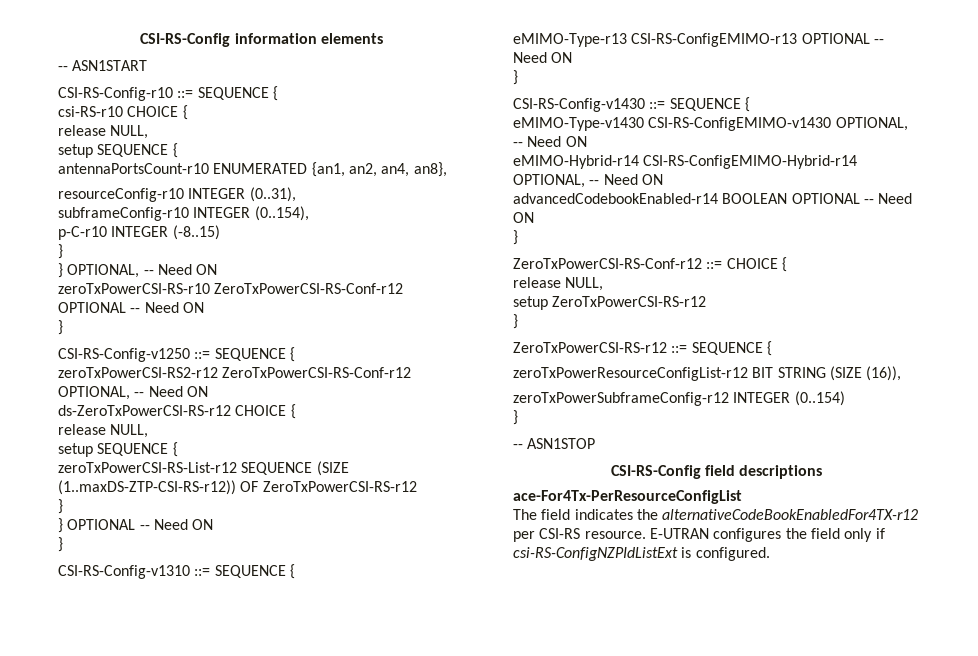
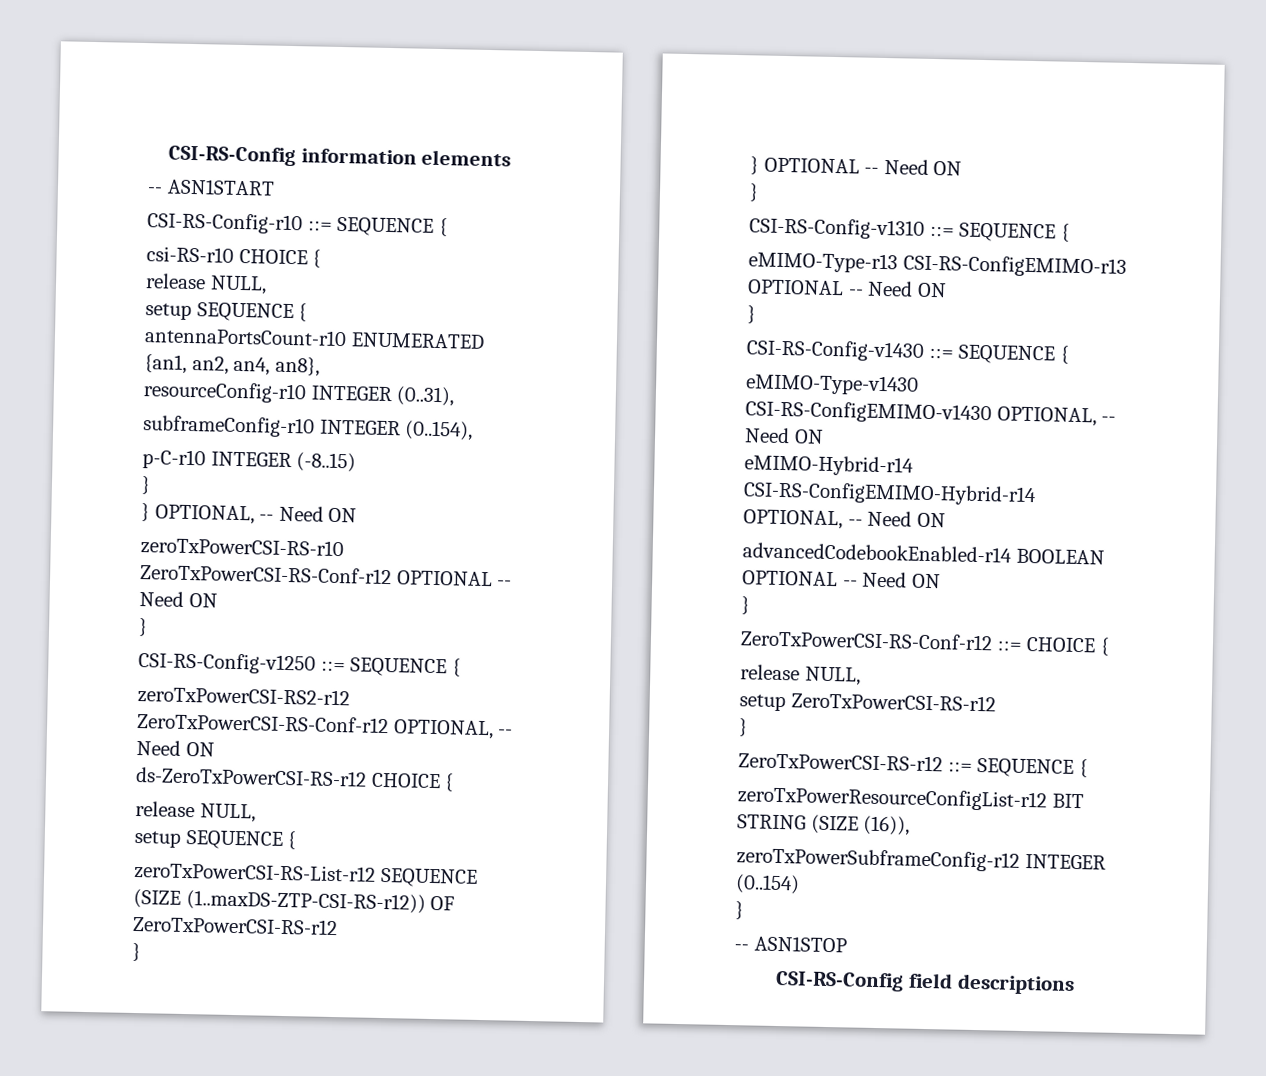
[513,490,742,504] [513,509,919,520] [513,528,885,542] [513,547,770,561] // ace-For4Tx-PerResourceConfigList // The field indicates the alternativeCodeBookEnabledFor4TX-r12 per CSI-RS resource. E-UTRAN configures the field only if csi-RS-ConfigNZPIdListExt is configured. -> (1075, 984) none

